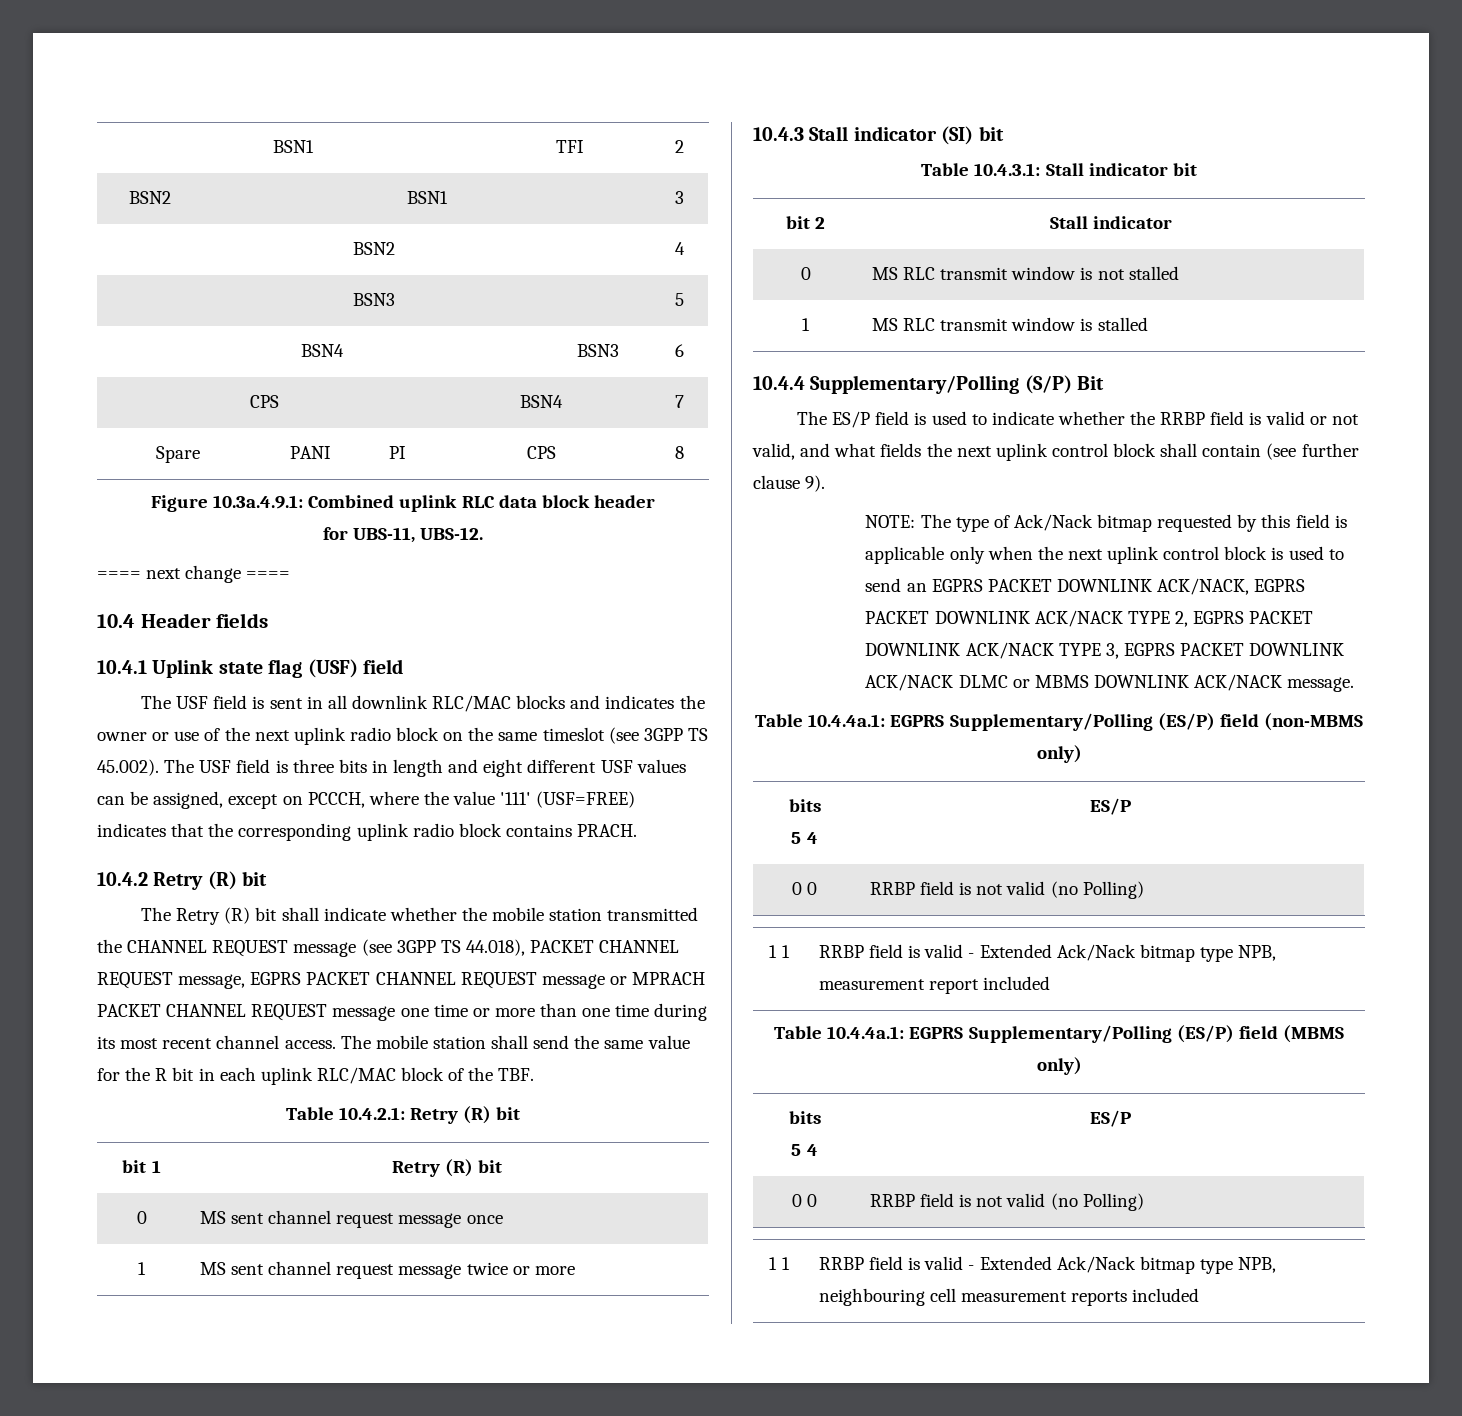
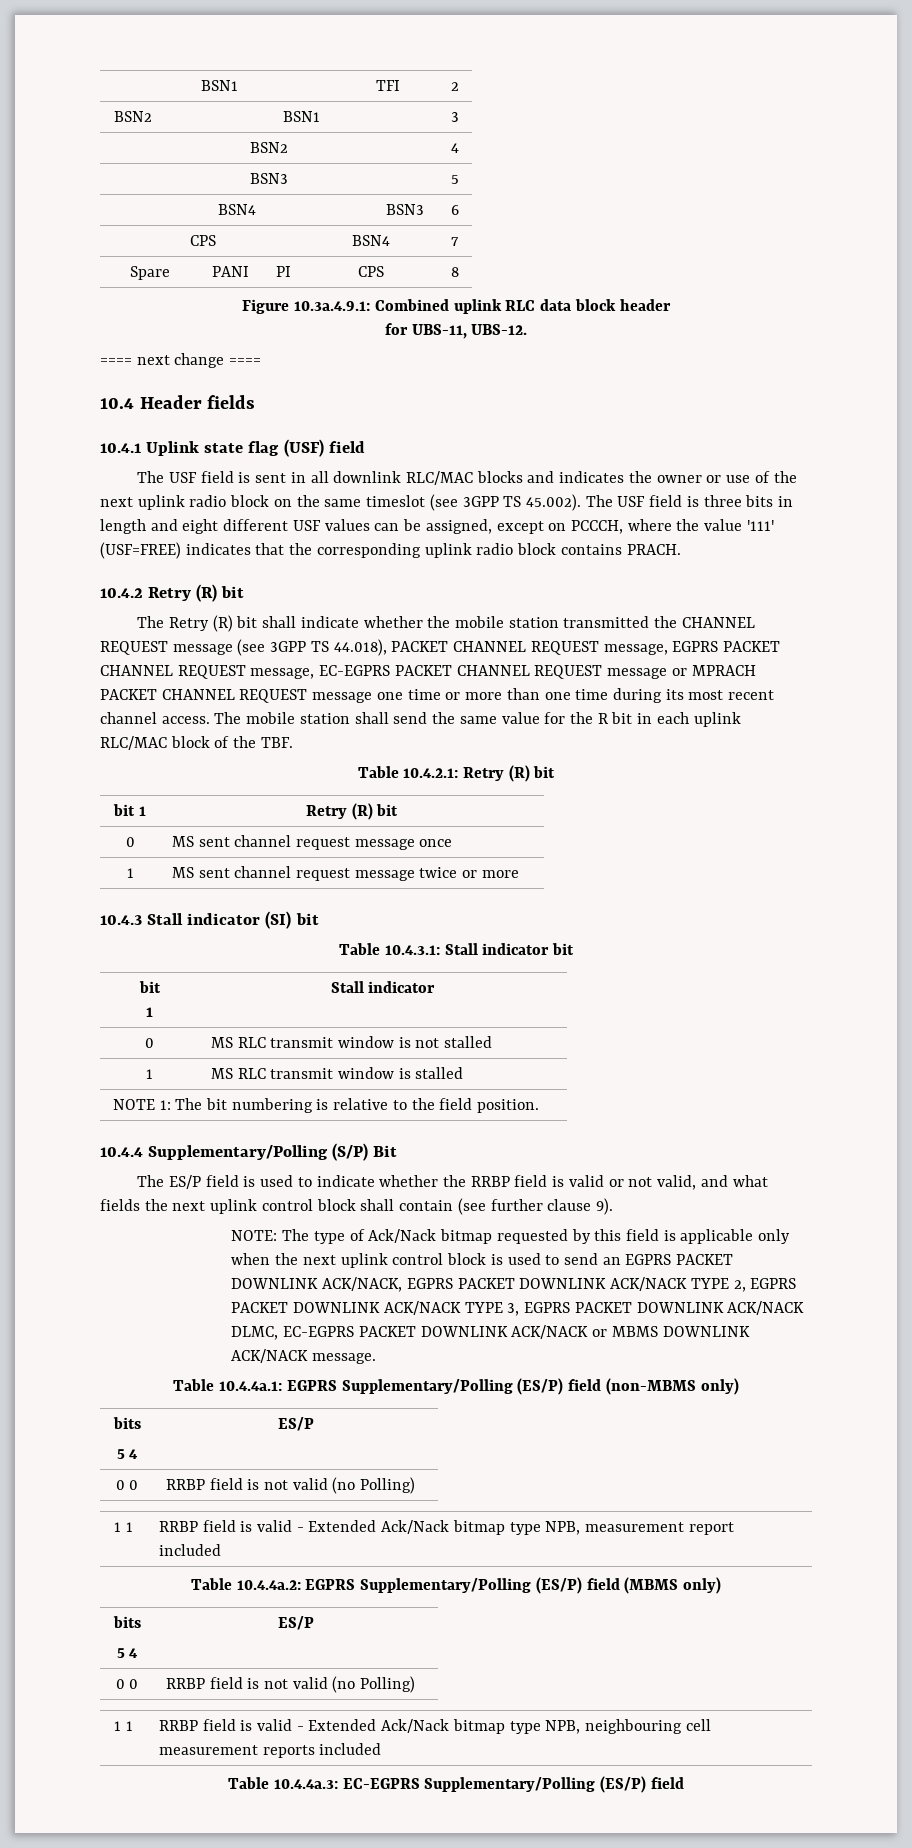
(537, 980) none -> [250,665,603,679] message, EC-EGPRS PACKET CHANNEL REQUEST
[815,217,826,229] 2 -> [146,1007,153,1017] // 1
(1148, 324) none -> [112,1098,540,1113] // NOTE 1: The bit numbering is relative to the field position.
[958,675,1008,688] DLMC -> [231,1325,589,1340] DLMC, EC-EGPRS PACKET DOWNLINK ACK/NACK
[827,1026,905,1039] 10.4.4a.1: -> [236,1580,301,1590] 10.4.4a.2:
(1200, 1295) none -> [228,1776,684,1793] // Table 10.4.4a.3: EC-EGPRS Supplementary/Polling (ES/P) field

